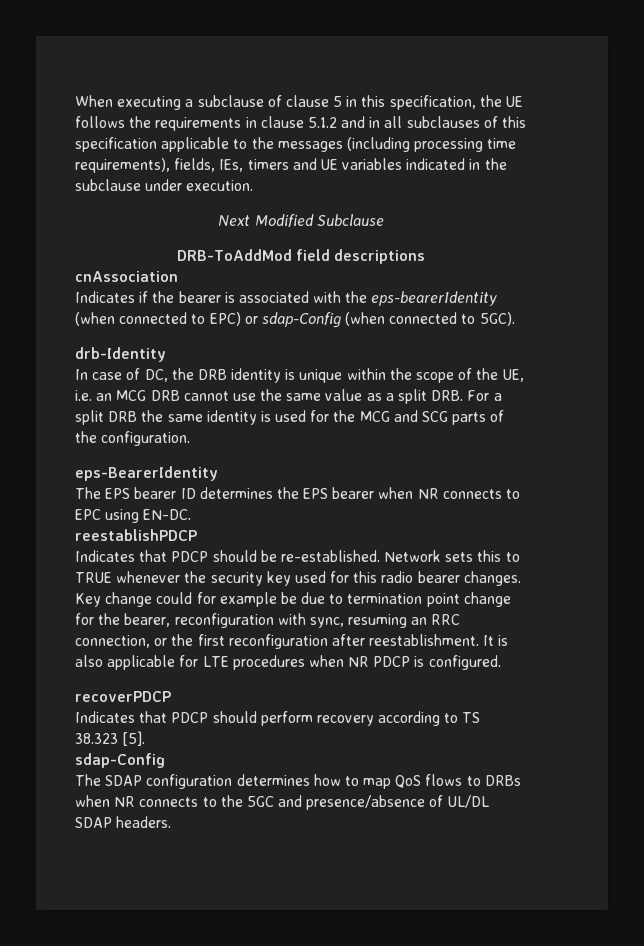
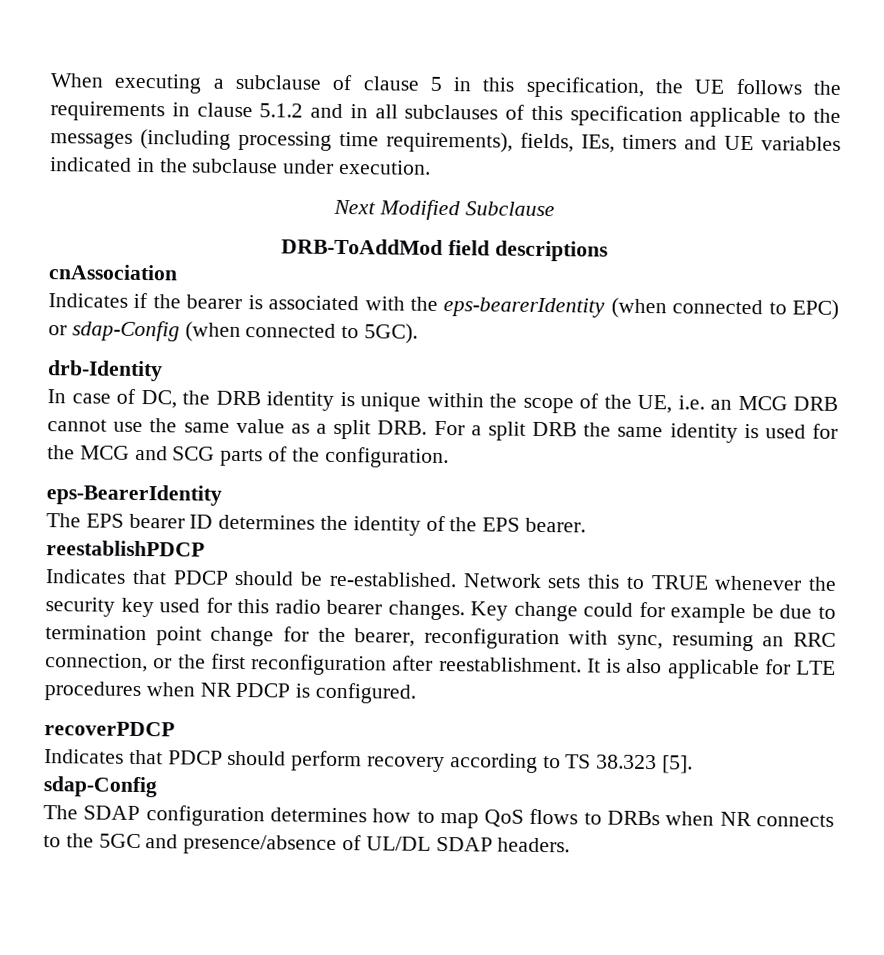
[303,487,521,499] [75,509,192,523] EPS bearer when NR connects to EPC using EN-DC. -> [352,515,587,536] identity of the EPS bearer.

